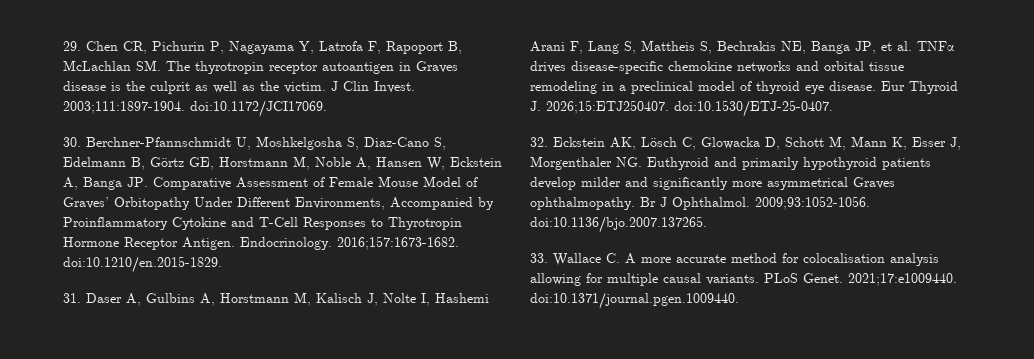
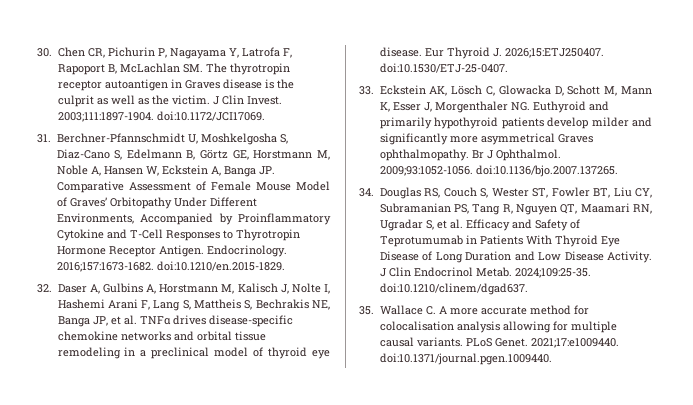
[63,41,81,51] 29. -> [37,48,52,57] 30.
[63,137,81,147] 30. -> [37,134,51,143] 31.
[63,293,81,303] 31. -> [37,284,52,293] 32.
[530,137,548,147] 32. -> [359,86,374,95] 33.
[530,253,548,263] 33. -> [359,187,652,199] [379,203,652,215] [379,219,580,231] [379,235,620,247] [379,251,652,263] [379,267,591,278] [379,283,528,295] [359,306,374,315] 34. Douglas RS, Couch S, Wester ST, Fowler BT, Liu CY, Subramanian PS, Tang R, Nguyen QT, Maamari RN, Ugradar S, et al. Efficacy and Safety of Teprotumumab in Patients With Thyroid Eye Disease of Long Duration and Low Disease Activity. J Clin Endocrinol Metab. 2024;109:25-35. doi:10.1210/clinem/dgad637. // 35.

